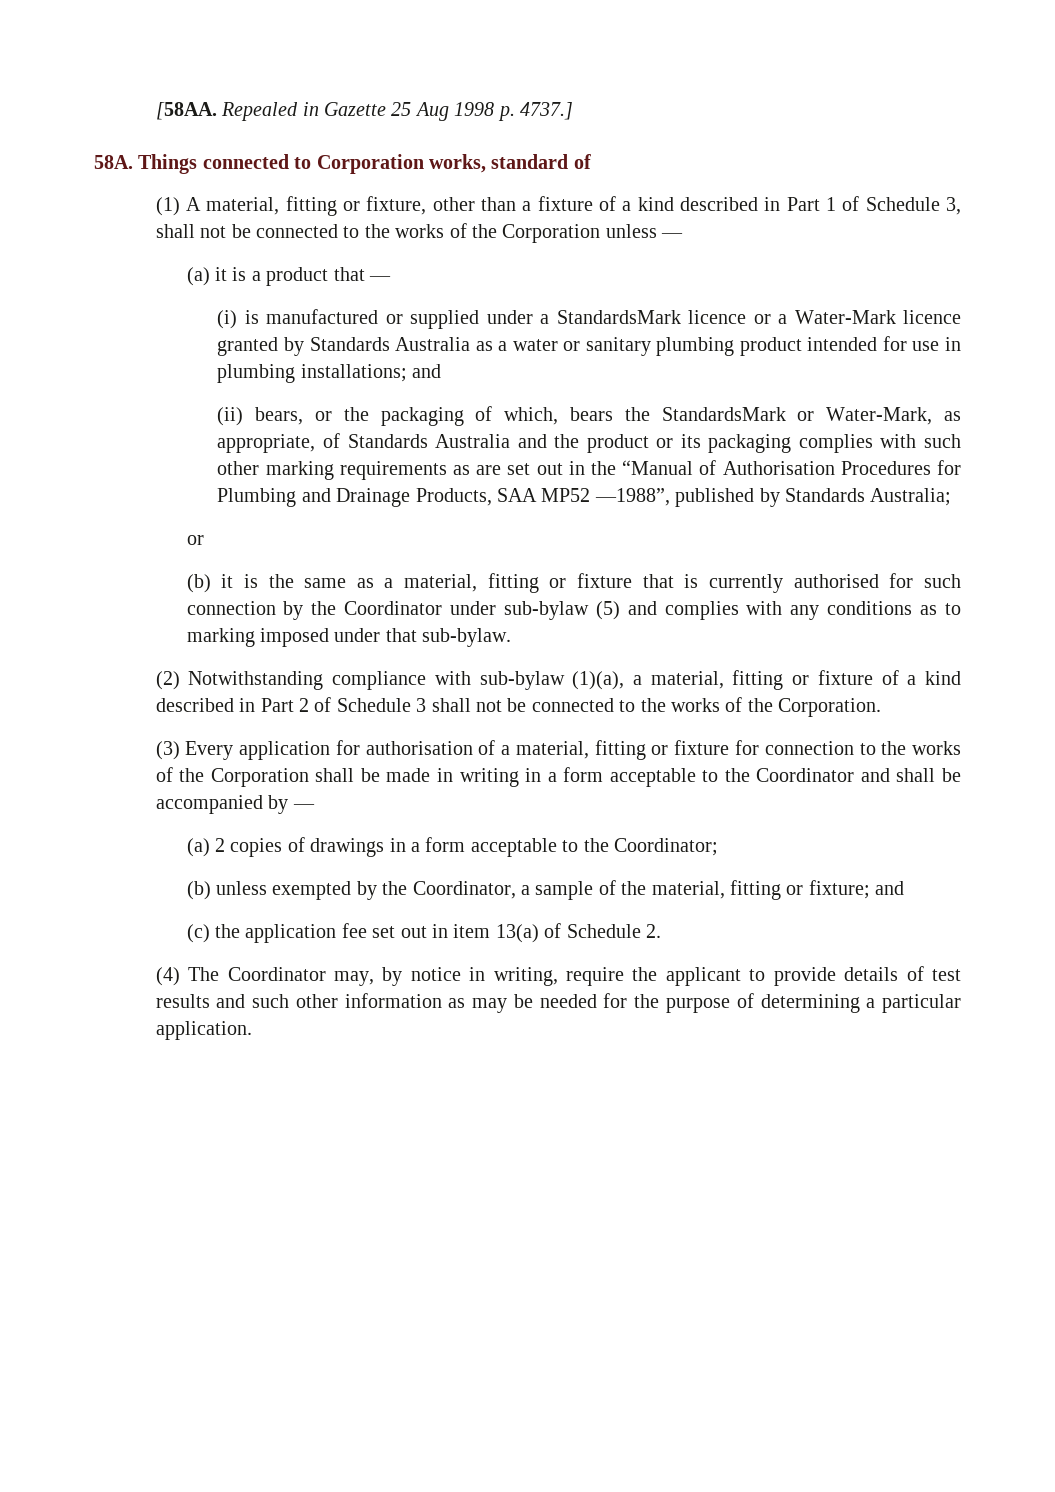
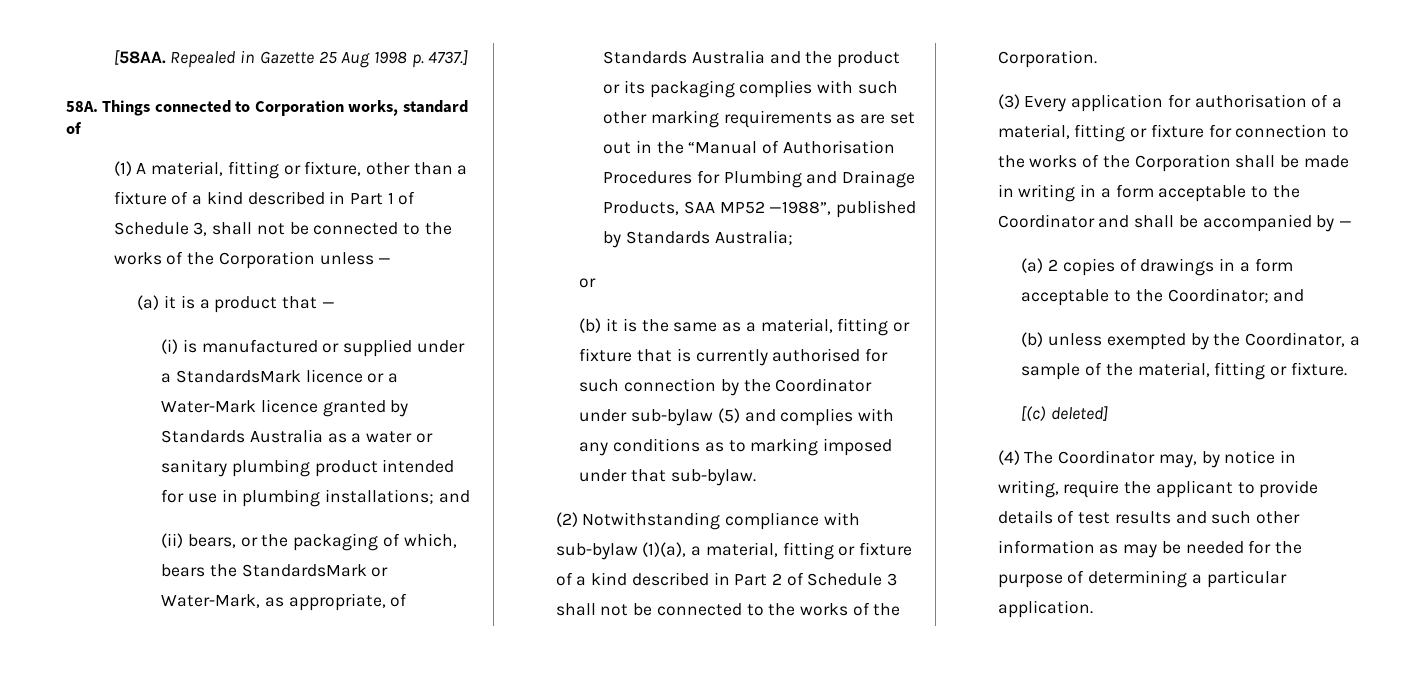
(718, 847) none -> [1273,289,1305,302] and
[808,880,905,899] [186,923,661,943] fixture; and // (c) the application fee set out in item 13(a) of Schedule 2. -> [1290,362,1347,376] [1021,406,1109,421] fixture. // [(c) deleted]

